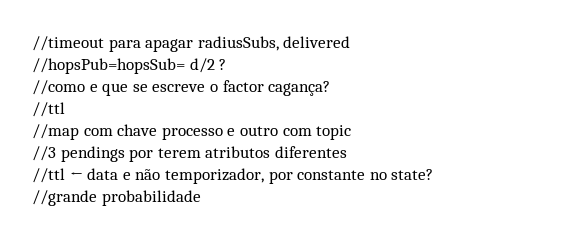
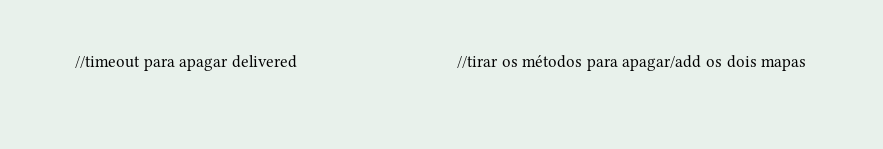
[197,36,279,51] radiusSubs, -> (229, 64) none
[32,58,227,74] [32,80,331,96] [32,102,65,117] [32,124,352,140] [32,146,347,162] [32,168,434,184] [32,190,201,206] //hopsPub=hopsSub= d/2 ? // //como e que se escreve o factor cagança? // //ttl // //map com chave processo e outro com topic // //3 pendings por terem atributos diferentes // //ttl ← data e não temporizador, por constante no state? // //grande probabilidade -> [457,55,807,71] //tirar os métodos para apagar/add os dois mapas

